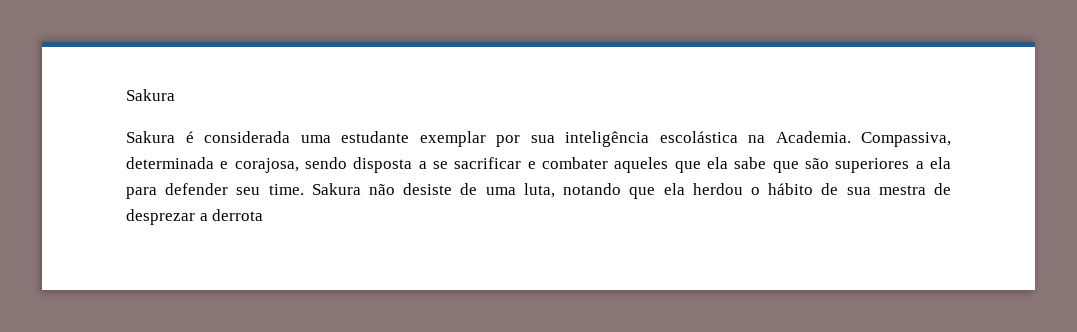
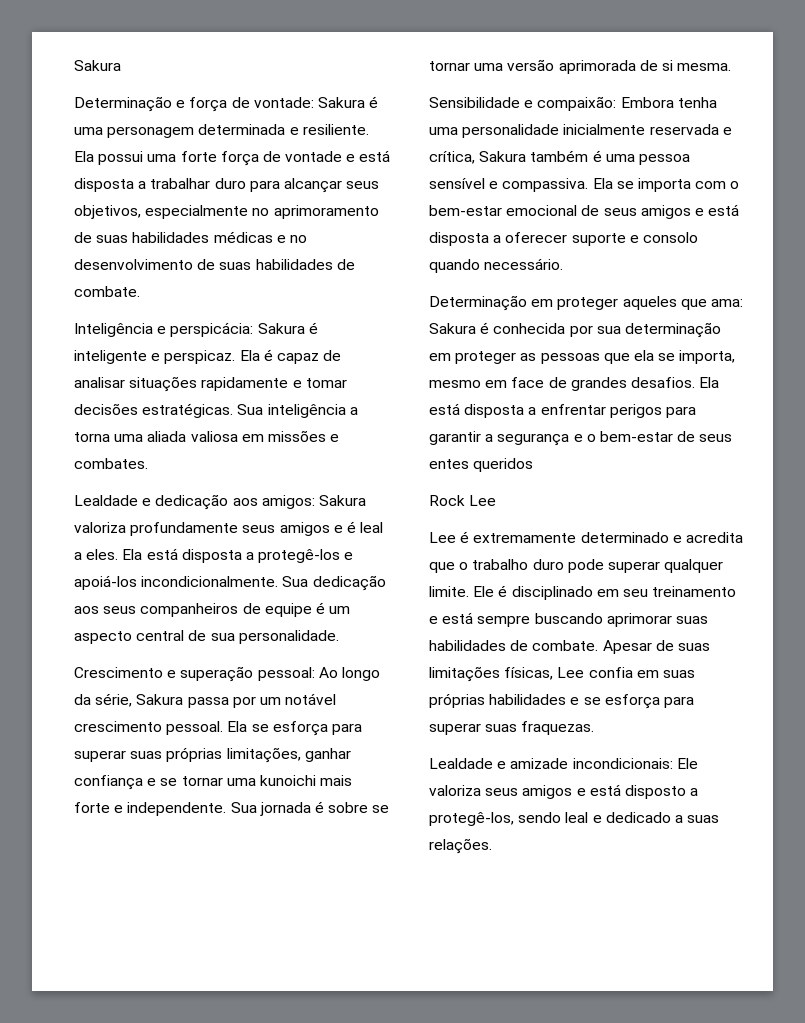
[126,131,951,147] [126,157,952,173] [126,183,952,199] [126,209,264,225] Sakura é considerada uma estudante exemplar por sua inteligência escolástica na Academia. Compassiva, determinada e corajosa, sendo disposta a se sacrificar e combater aqueles que ela sabe que são superiores a ela para defender seu time. Sakura não desiste de uma luta, notando que ela herdou o hábito de sua mestra de desprezar a derrota -> [74,96,379,112] [74,124,369,138] [74,150,391,166] [74,178,380,193] [74,205,379,219] [74,231,307,243] [74,259,355,270] [74,286,140,297] [74,322,318,337] [74,349,342,364] [74,376,347,392] [74,403,358,418] [74,430,340,442] [74,458,148,469] [74,494,366,510] [74,521,384,536] [74,548,354,563] [74,575,386,591] [74,602,351,617] [74,630,339,644] [74,666,380,682] [74,693,337,708] [74,721,362,736] [74,747,351,763] [74,775,353,790] [74,801,390,816] [429,59,732,74] [429,96,717,111] [429,124,732,138] [429,150,690,165] [429,178,740,192] [429,204,740,219] [429,232,698,246] [429,258,564,273] [429,295,743,311] [429,322,721,338] [429,350,736,364] [429,377,720,391] [429,403,696,418] [429,431,733,446] [429,458,534,472] [429,495,497,506] [429,531,743,543] [429,559,724,573] [429,585,737,600] [429,612,708,627] [429,640,710,654] [429,666,695,682] [429,693,694,709] [429,721,595,735] [429,758,698,769] [429,784,699,799] [429,812,720,826] [429,838,492,854] Determinação e força de vontade: Sakura é uma personagem determinada e resiliente. Ela possui uma forte força de vontade e está disposta a trabalhar duro para alcançar seus objetivos, especialmente no aprimoramento de suas habilidades médicas e no desenvolvimento de suas habilidades de combate. // Inteligência e perspicácia: Sakura é inteligente e perspicaz. Ela é capaz de analisar situações rapidamente e tomar decisões estratégicas. Sua inteligência a torna uma aliada valiosa em missões e combates. // Lealdade e dedicação aos amigos: Sakura valoriza profundamente seus amigos e é leal a eles. Ela está disposta a protegê-los e apoiá-los incondicionalmente. Sua dedicação aos seus companheiros de equipe é um aspecto central de sua personalidade. // Crescimento e superação pessoal: Ao longo da série, Sakura passa por um notável crescimento pessoal. Ela se esforça para superar suas próprias limitações, ganhar confiança e se tornar uma kunoichi mais forte e independente. Sua jornada é sobre se tornar uma versão aprimorada de si mesma. // Sensibilidade e compaixão: Embora tenha uma personalidade inicialmente reservada e crítica, Sakura também é uma pessoa sensível e compassiva. Ela se importa com o bem-estar emocional de seus amigos e está disposta a oferecer suporte e consolo quando necessário. // Determinação em proteger aqueles que ama: Sakura é conhecida por sua determinação em proteger as pessoas que ela se importa, mesmo em face de grandes desafios. Ela está disposta a enfrentar perigos para garantir a segurança e o bem-estar de seus entes queridos // Rock Lee // Lee é extremamente determinado e acredita que o trabalho duro pode superar qualquer limite. Ele é disciplinado em seu treinamento e está sempre buscando aprimorar suas habilidades de combate. Apesar de suas limitações físicas, Lee confia em suas próprias habilidades e se esforça para superar suas fraquezas. // Lealdade e amizade incondicionais: Ele valoriza seus amigos e está disposto a protegê-los, sendo leal e dedicado a suas relações.

